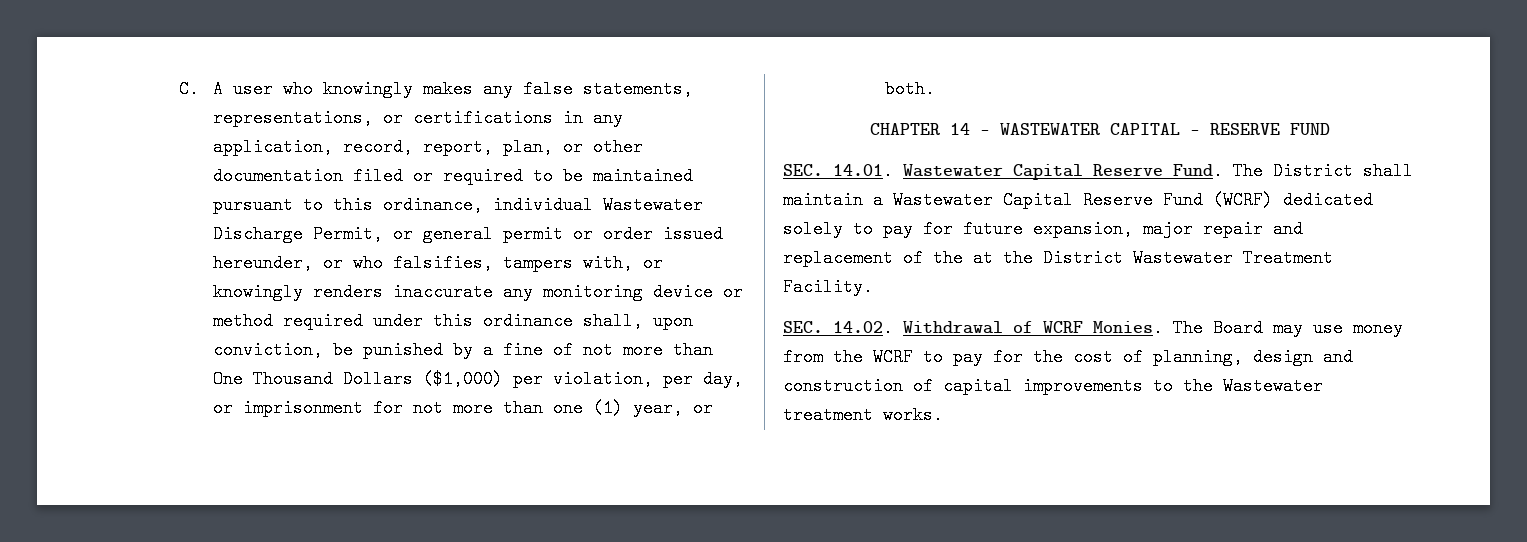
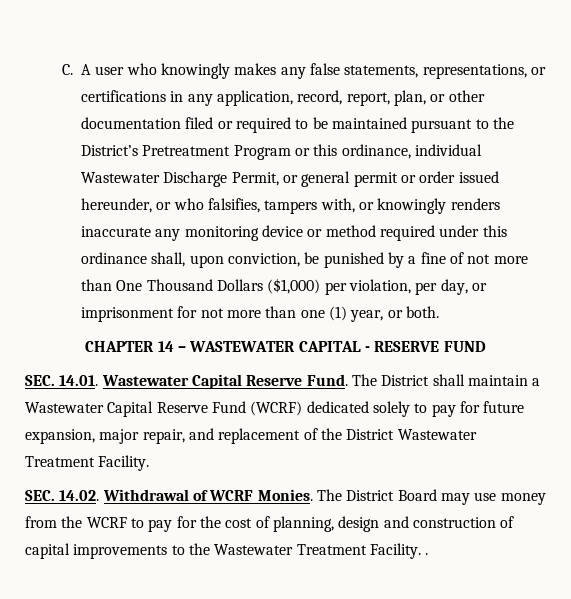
(324, 205) none -> [492,117,514,129] [81,145,311,160] the District’s Pretreatment Program or
[1203,220,1263,238] repair -> [142,429,185,444] repair,
[973,249,1033,267] at the -> (342, 434) none
(1203, 328) none -> [346,490,395,501] District
[783,406,943,424] treatment works. -> [296,543,429,559] Treatment Facility. .

